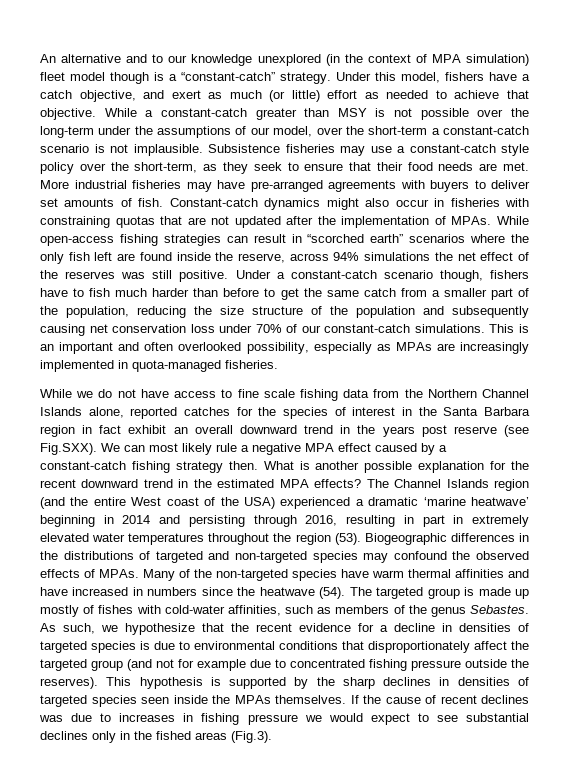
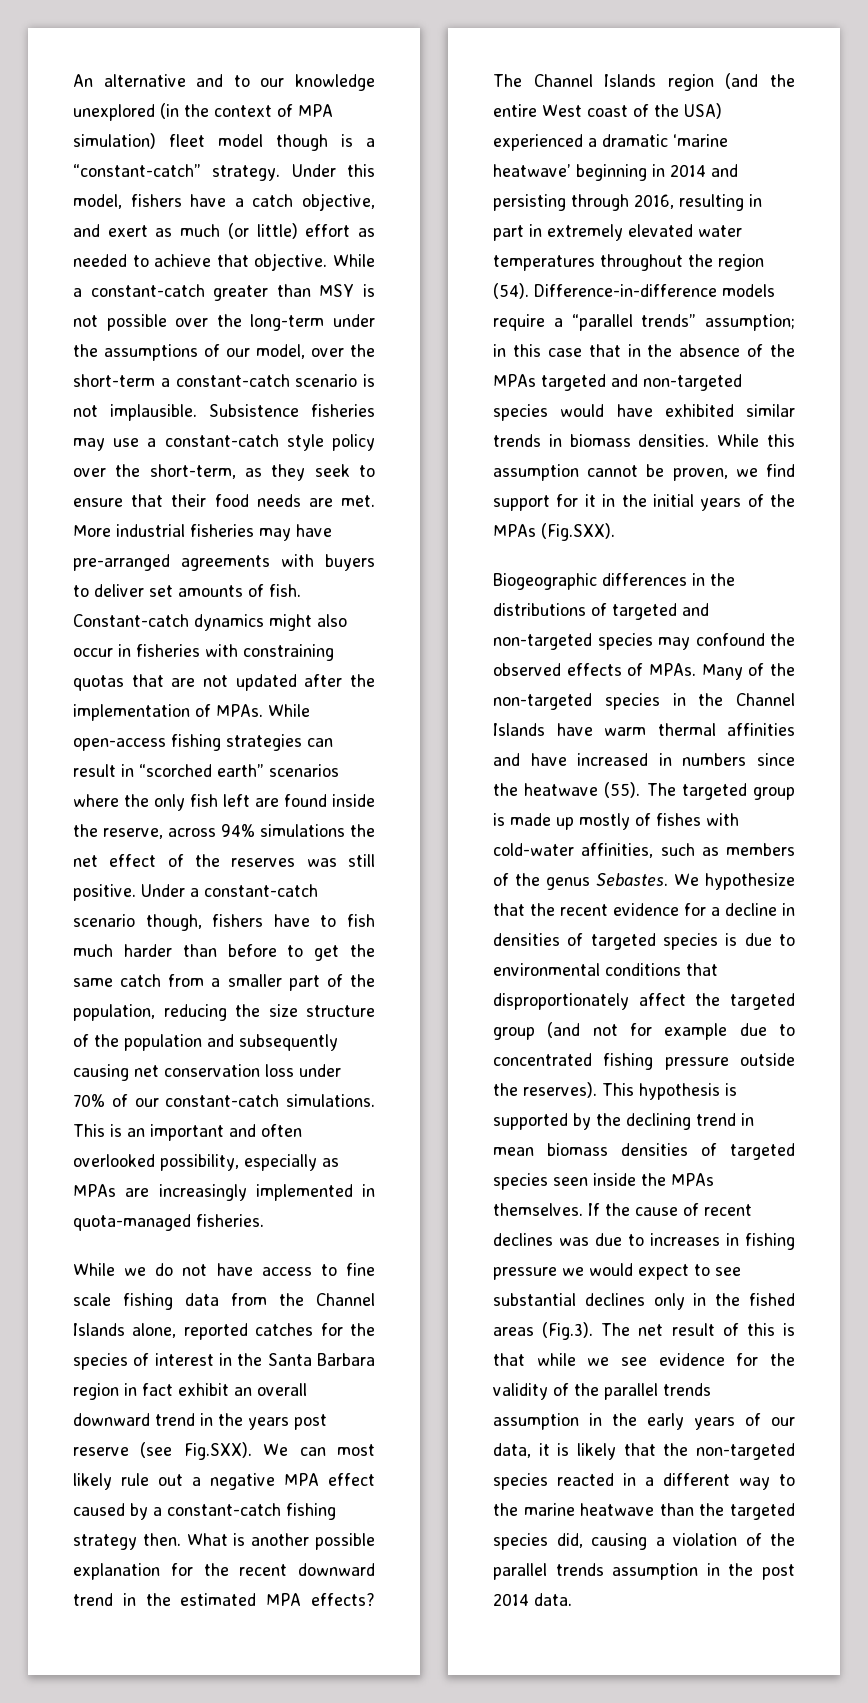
[427,389,477,398] Northern -> (304, 1299) none
(237, 447) none -> [158,1474,184,1486] out
[334,533,361,545] (53). -> [493,283,775,299] [493,314,795,331] [493,344,795,357] [493,374,742,391] [493,404,795,421] [493,434,795,447] [493,464,795,481] [493,494,795,511] [493,523,615,541] (54). Difference-in-difference models require a “parallel trends” assumption; in this case that in the absence of the MPAs targeted and non-targeted species would have exhibited similar trends in biomass densities. While this assumption cannot be proven, we find support for it in the initial years of the MPAs (Fig.SXX). //
(337, 575) none -> [672,693,795,706] [493,723,545,736] in the Channel Islands
[319,587,346,599] (54). -> [604,782,641,798] (55).
[40,623,118,634] As such, we -> [674,873,699,886] We
[342,677,450,689] sharp declines in -> [626,1113,754,1130] [493,1143,608,1156] declining trend in mean biomass
(272, 737) none -> [601,1323,795,1336] [493,1353,795,1366] [493,1383,711,1400] [493,1413,795,1430] [493,1443,795,1460] [493,1473,795,1490] [493,1503,795,1520] [493,1533,795,1550] [493,1563,795,1580] [493,1593,572,1606] The net result of this is that while we see evidence for the validity of the parallel trends assumption in the early years of our data, it is likely that the non-targeted species reacted in a different way to the marine heatwave than the targeted species did, causing a violation of the parallel trends assumption in the post 2014 data.

